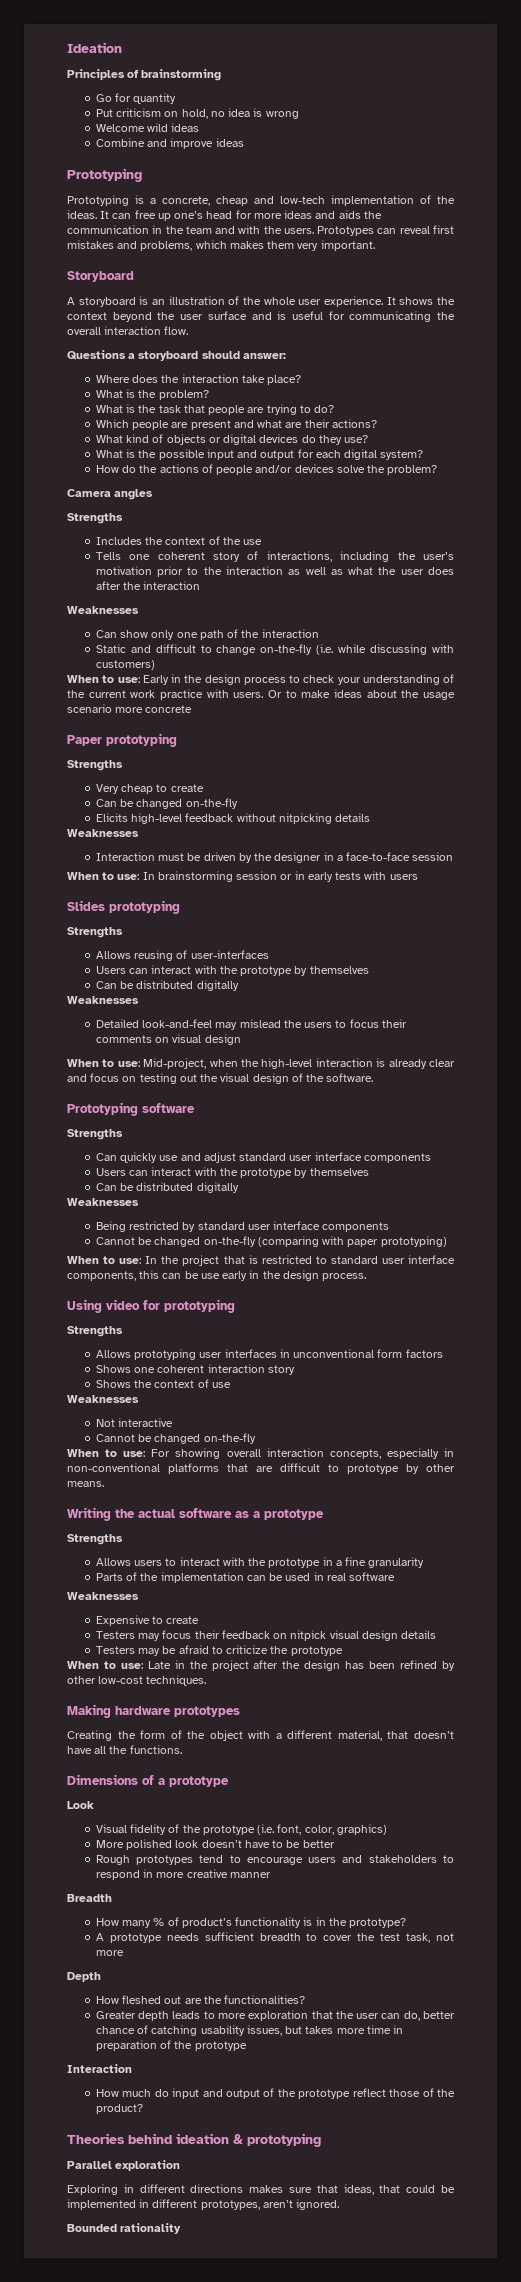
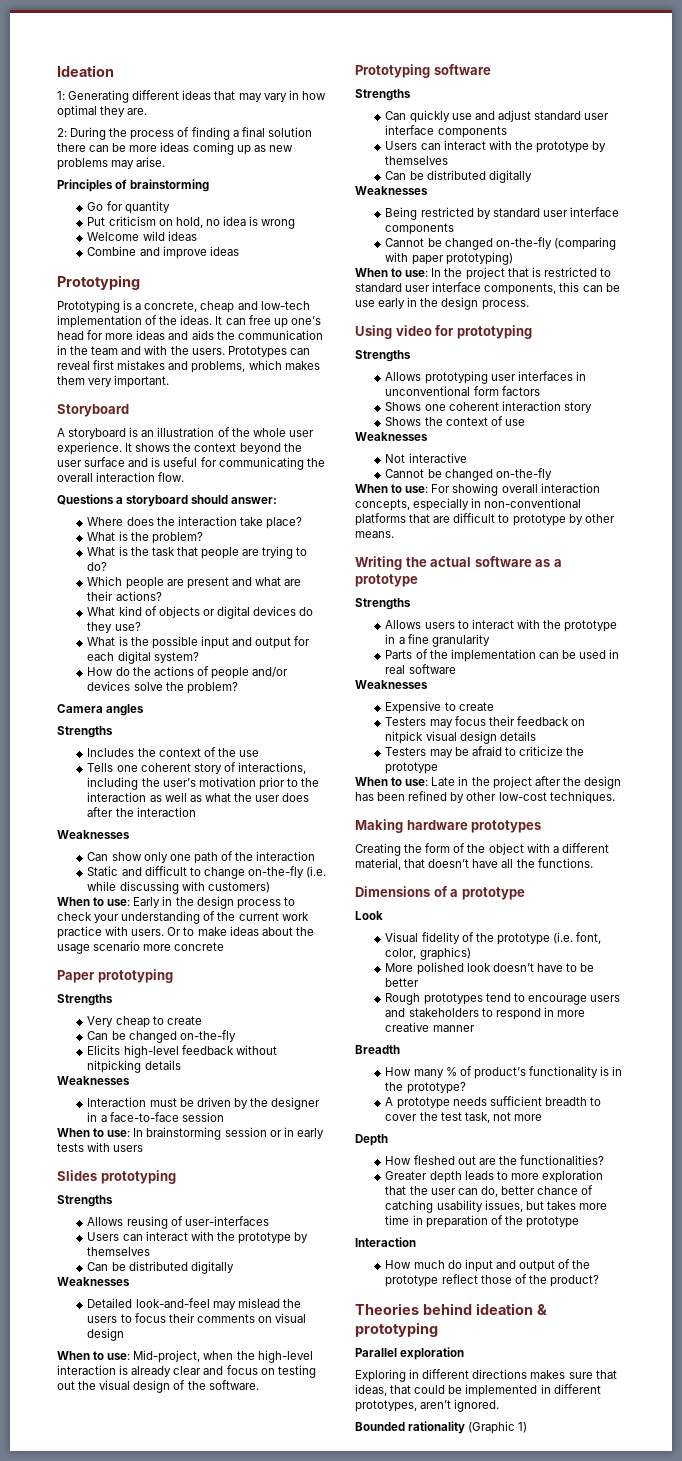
(122, 47) none -> [57,90,326,103] [57,105,148,118] [57,127,312,140] [57,142,293,155] [57,157,166,170] // 1: Generating different ideas that may vary in how optimal they are. // 2: During the process of finding a final solution there can be more ideas coming up as new problems may arise.
(182, 2228) none -> [468,1421,528,1434] (Graphic 1)

